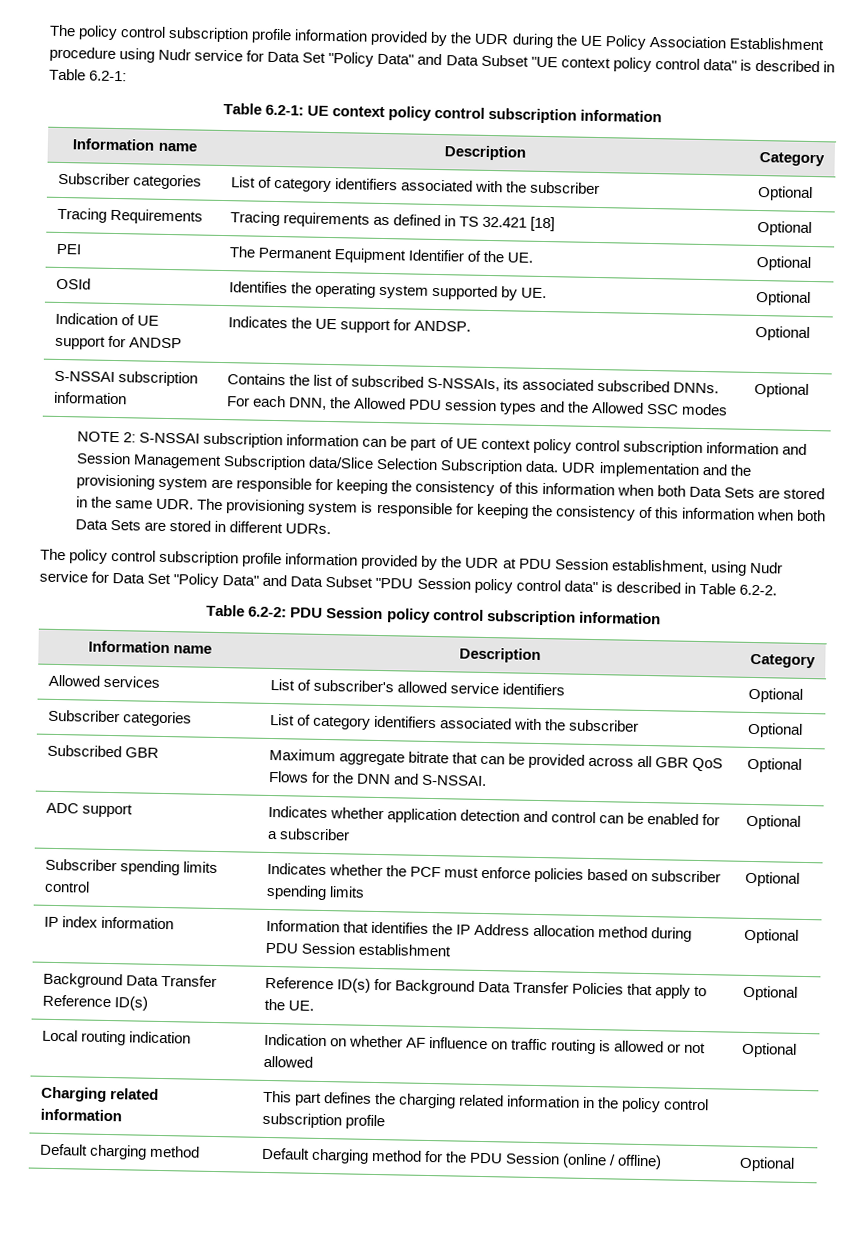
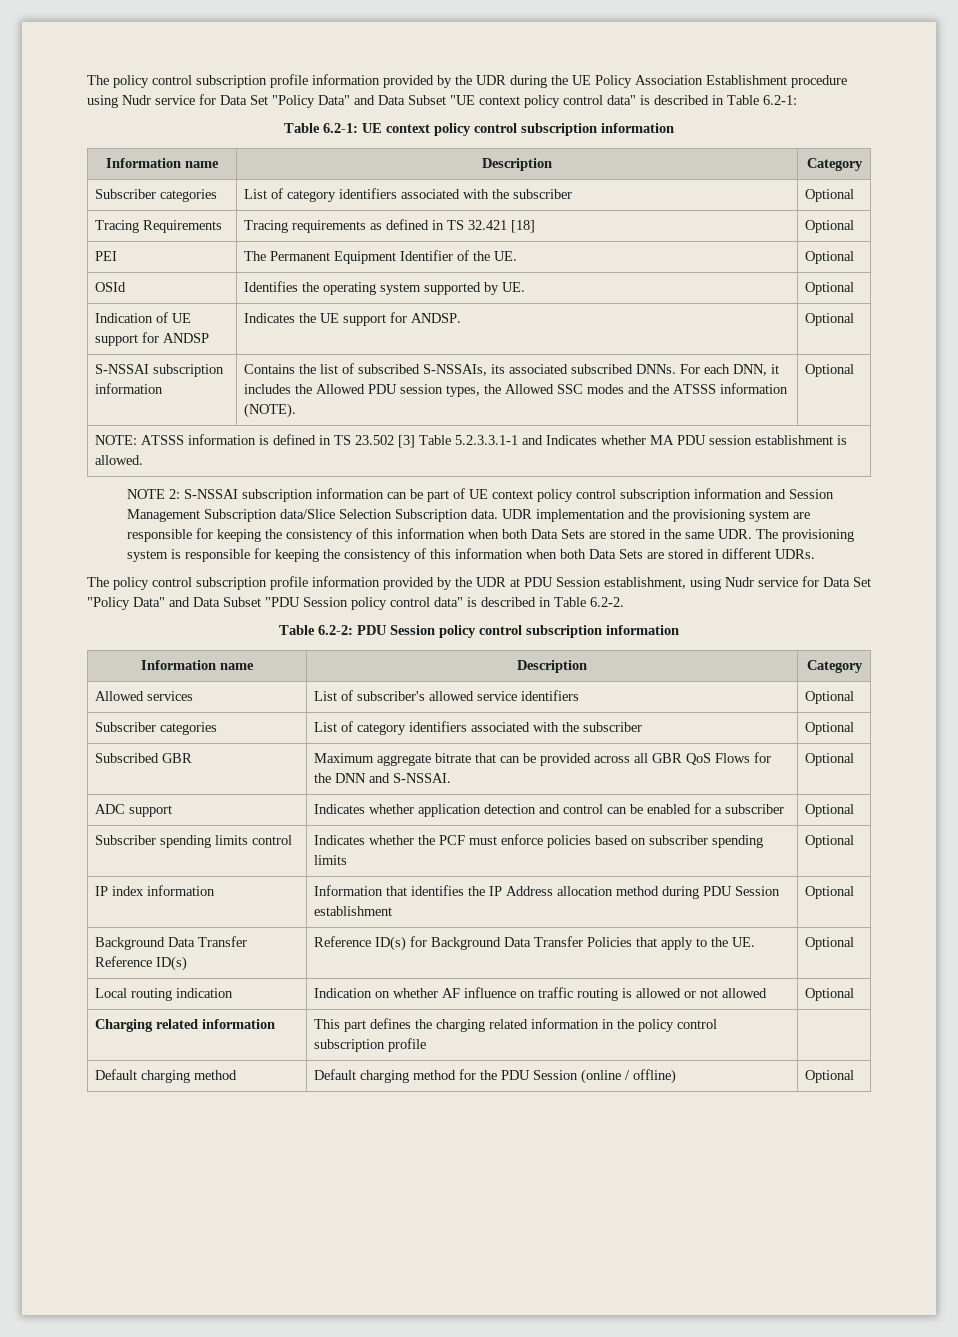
(327, 403) none -> [771,364,780,374] [244,384,292,394] it includes
[498,400,565,415] types and -> [446,385,481,397] types,
[753,382,809,398] | Optional -> [628,383,789,394] [244,403,297,418] [805,364,855,377] [95,434,848,448] [95,455,144,465] and the ATSSS information (NOTE). | Optional // NOTE: ATSSS information is defined in TS 23.502 [3] Table 5.2.3.3.1-1 and Indicates whether MA PDU session establishment is allowed.

